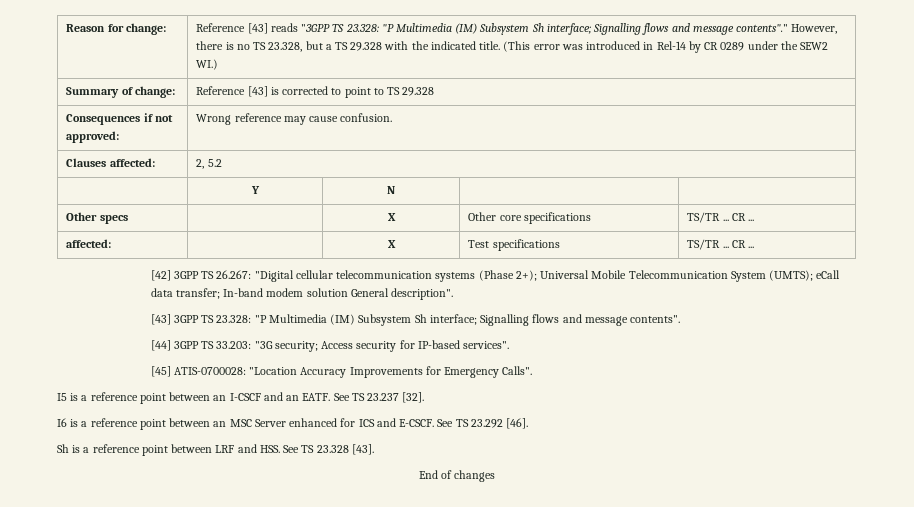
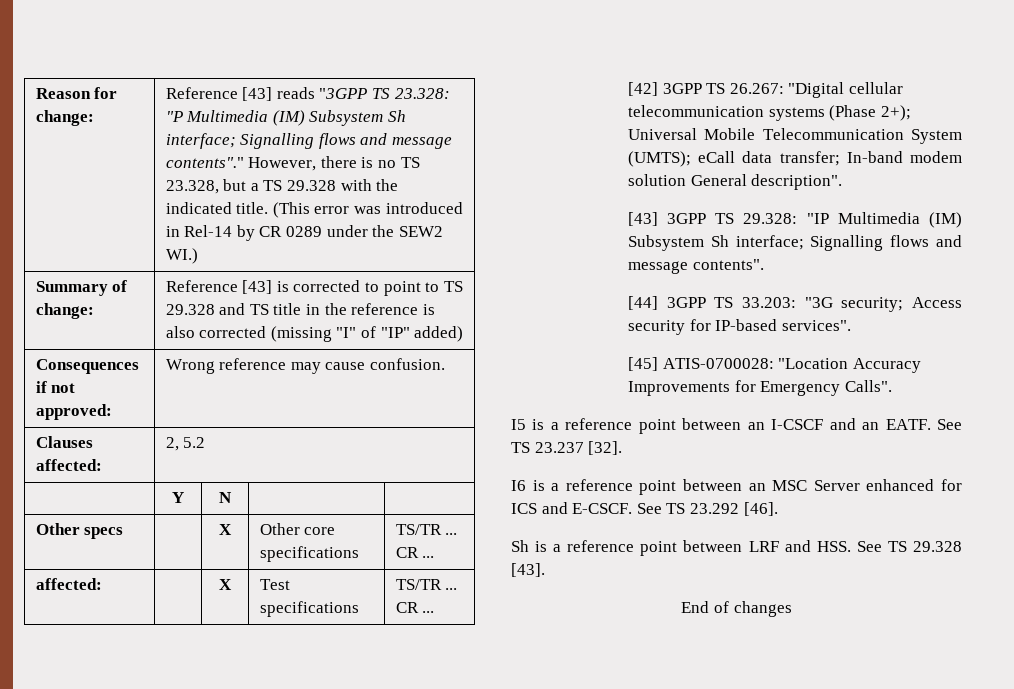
(435, 91) none -> [219,303,435,315] [165,326,464,342] and TS title in the reference is also corrected (missing "I" of "IP" added)
[216,315,267,323] 23.328: "P -> [743,213,829,224] 29.328: "IP
[316,445,349,453] 23.328 -> [912,541,962,552] 29.328

